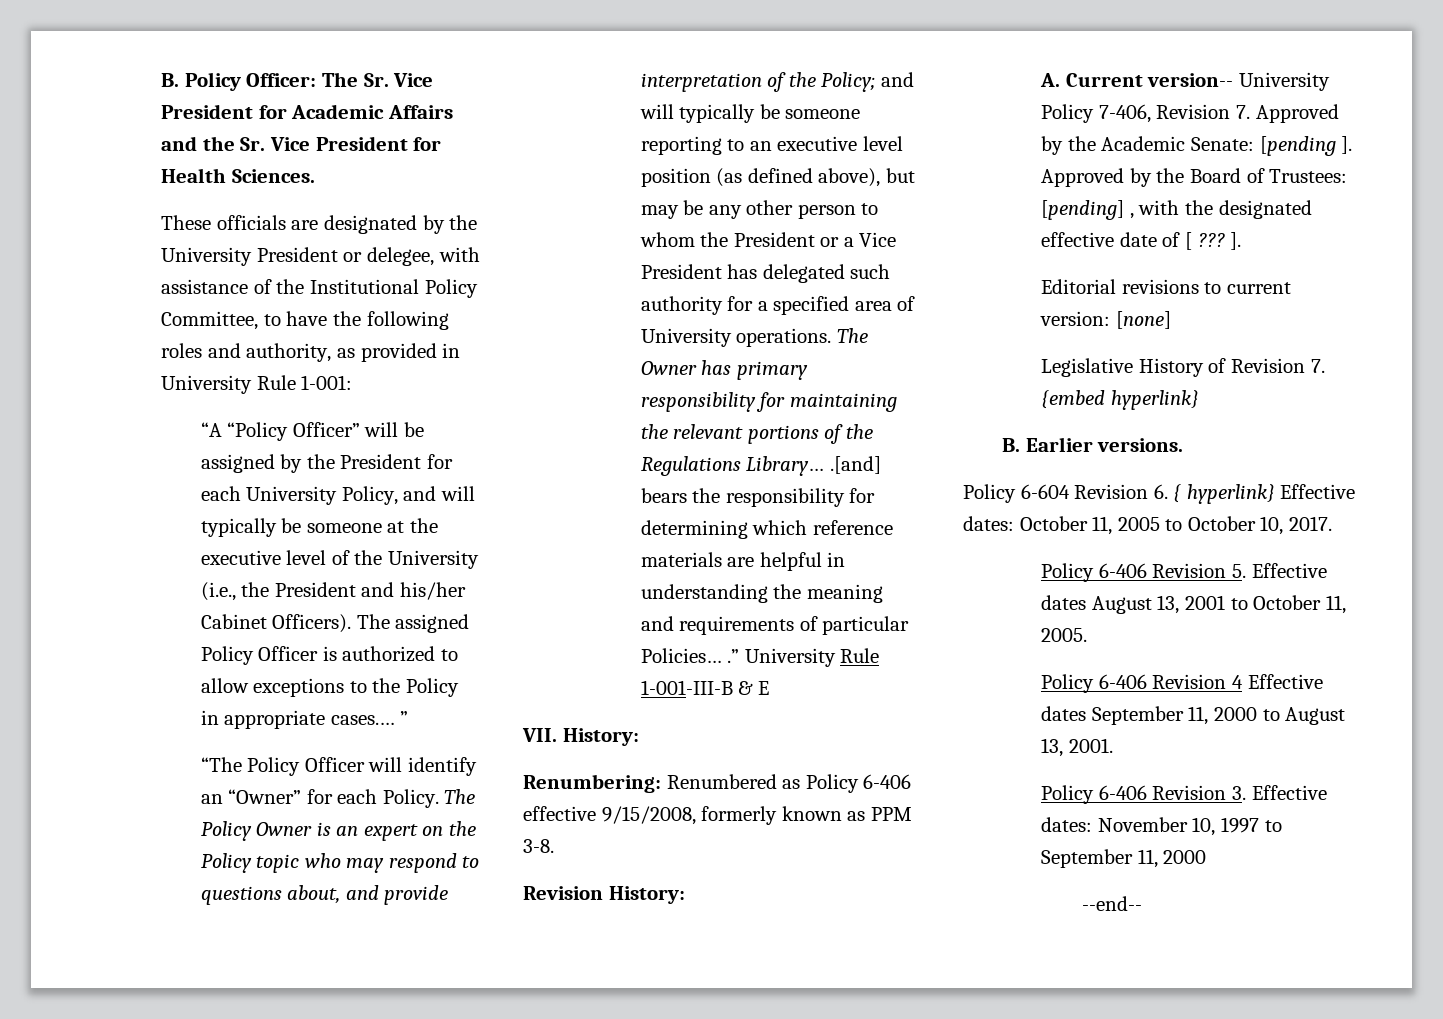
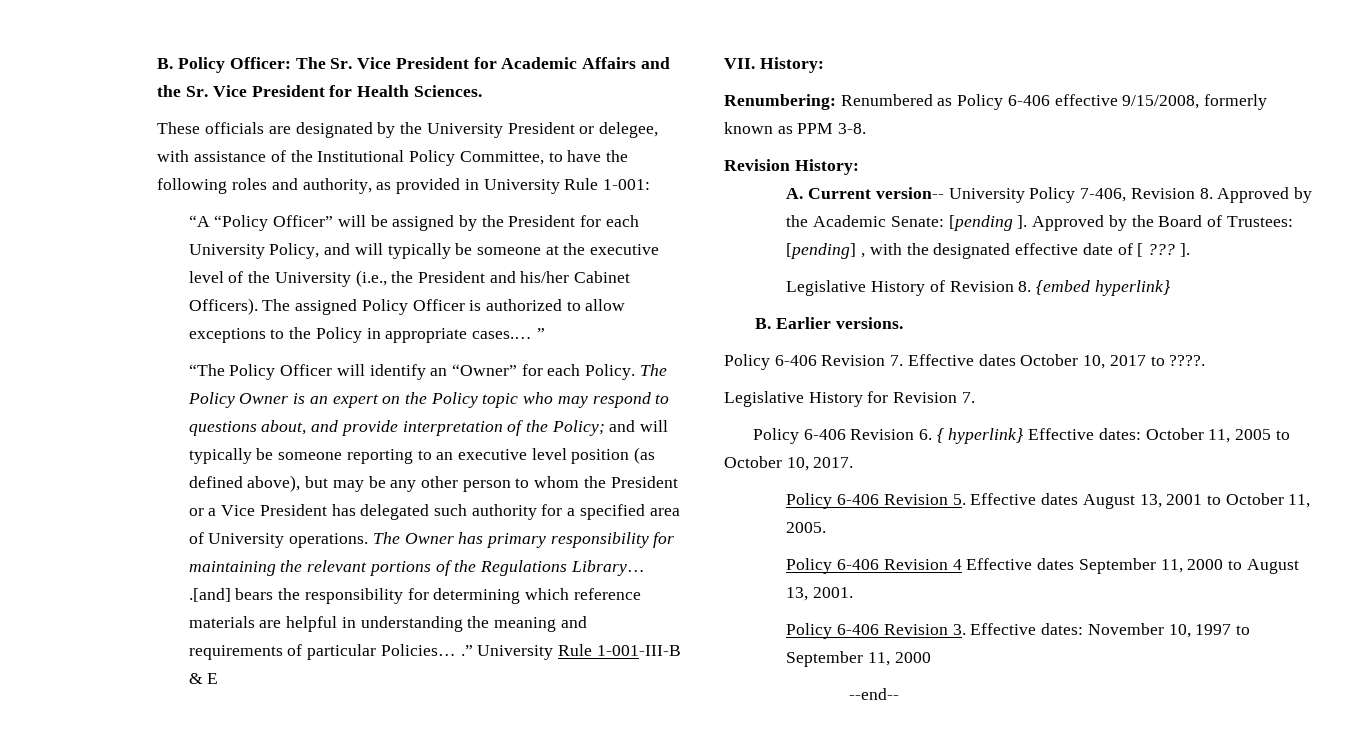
[1236,105,1251,119] 7. -> [1199,188,1213,199] 8.
[1041,279,1292,294] [1040,311,1171,329] // Editorial revisions to current version: [none] -> (1190, 250) none
[1310,359,1325,373] 7. -> [1018,281,1032,292] 8.
[1020,484,1070,499] 6-604 -> [774,354,1206,369] [724,391,975,407] [752,428,846,444] 6-406 Revision 7. Effective dates October 10, 2017 to ????. // Legislative History for Revision 7. // Policy 6-406

